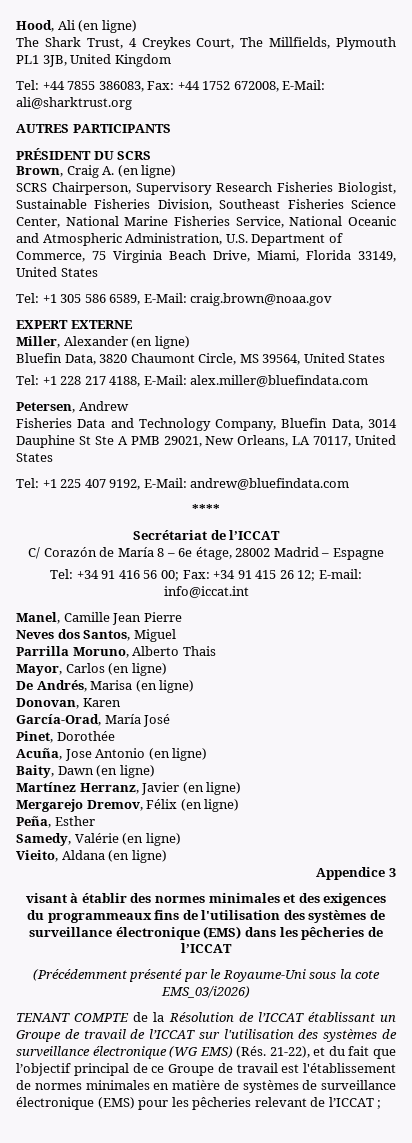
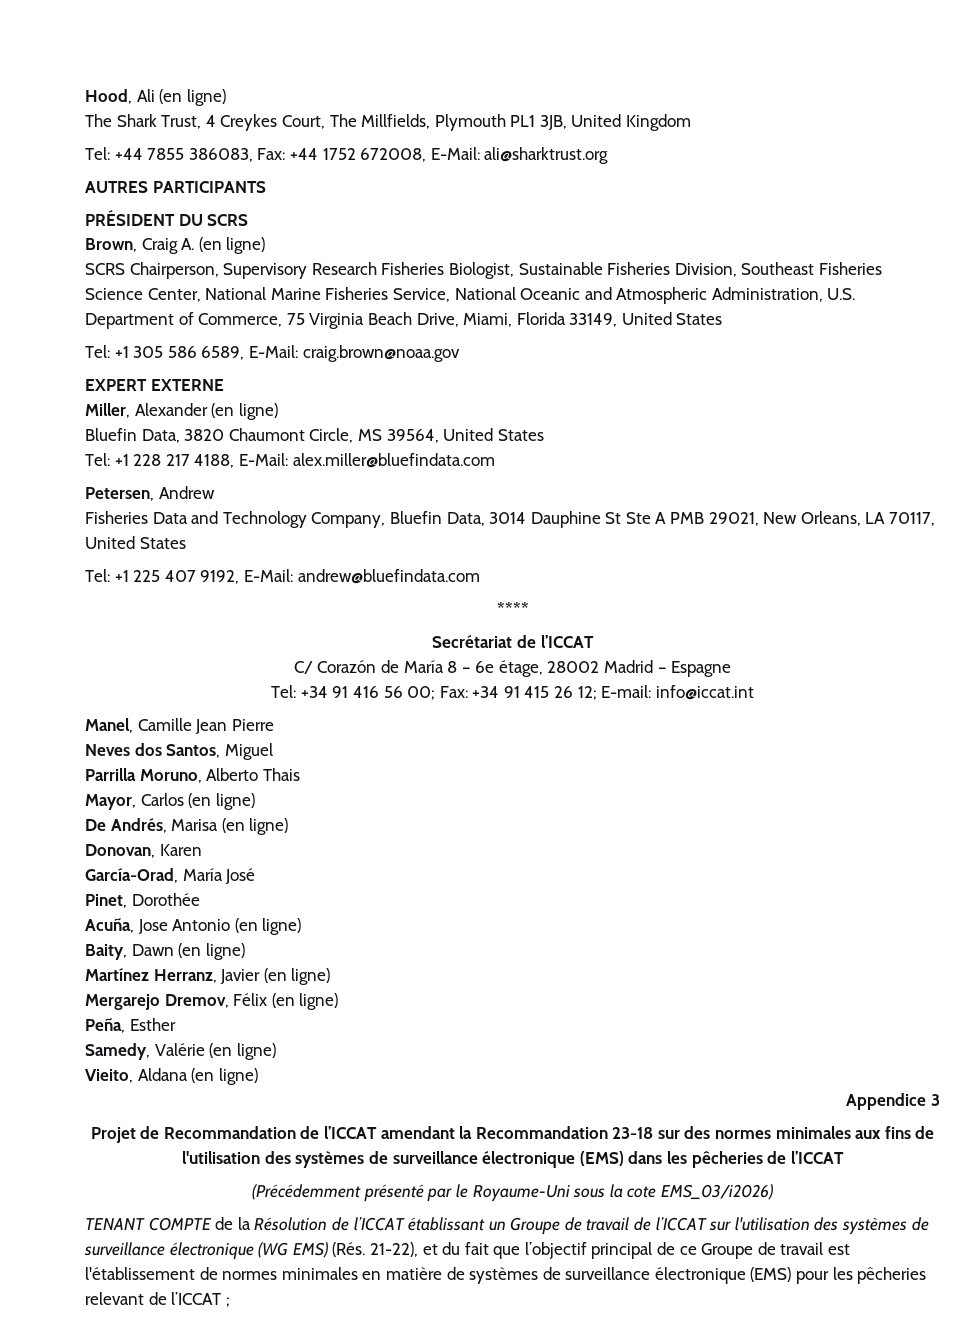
[25,893,387,906] [27,910,152,923] visant à établir des normes minimales et des exigences du programmeaux -> [90,1126,882,1143] Projet de Recommandation de l’ICCAT amendant la Recommandation 23-18 sur des normes minimales aux

